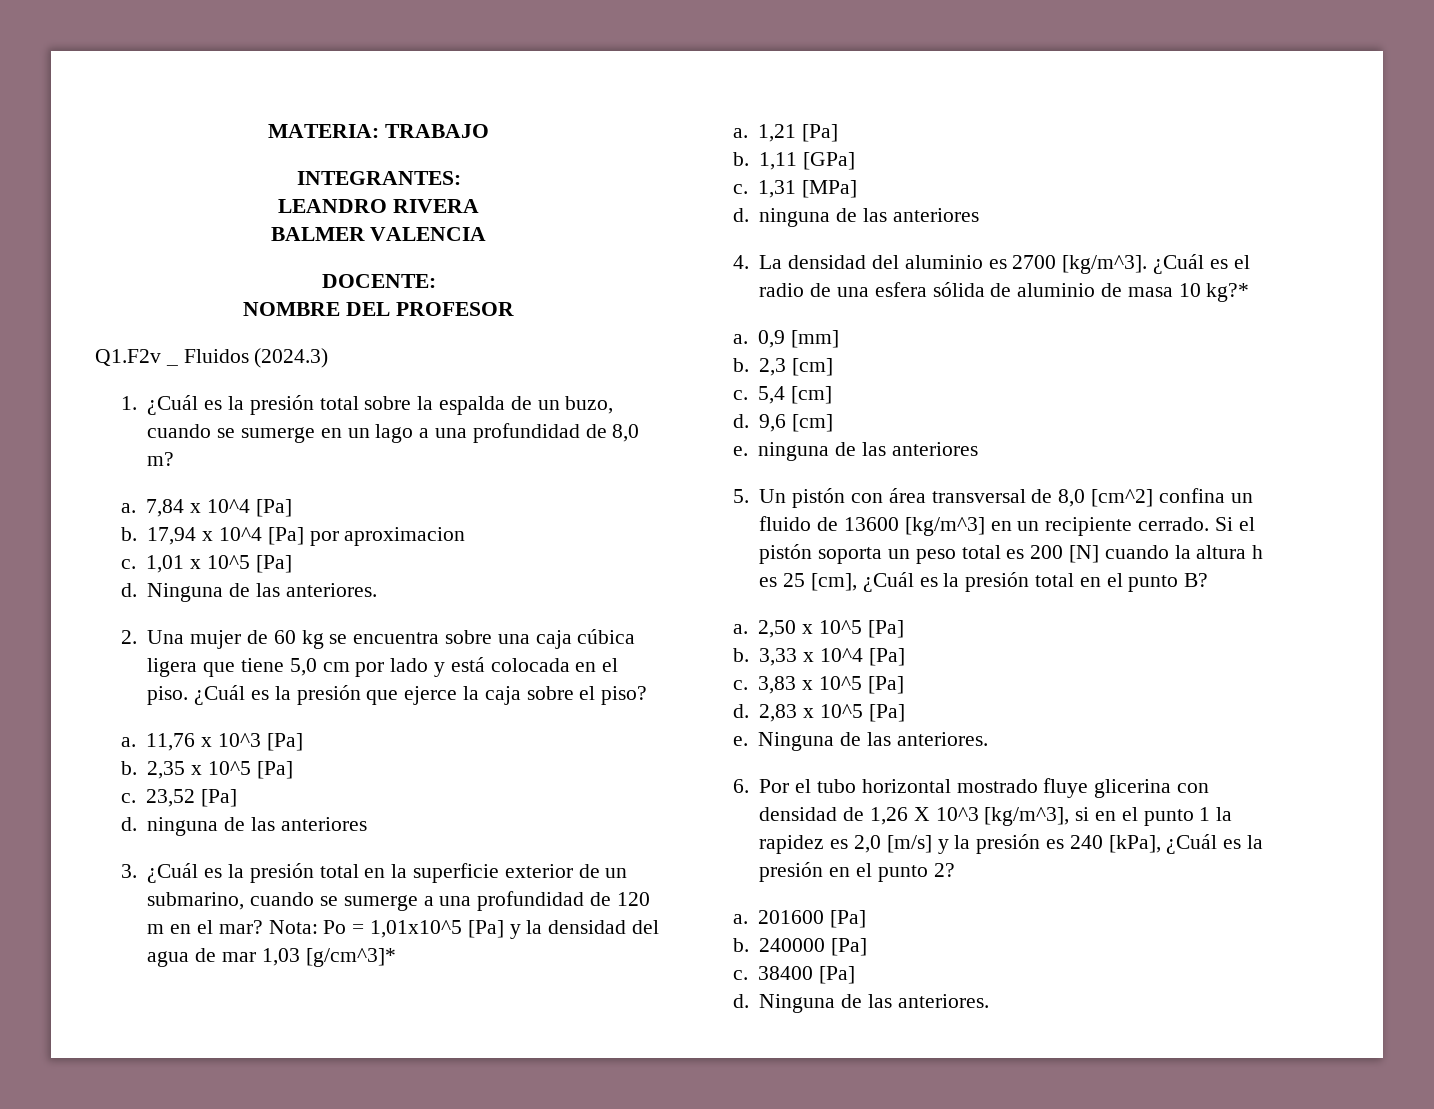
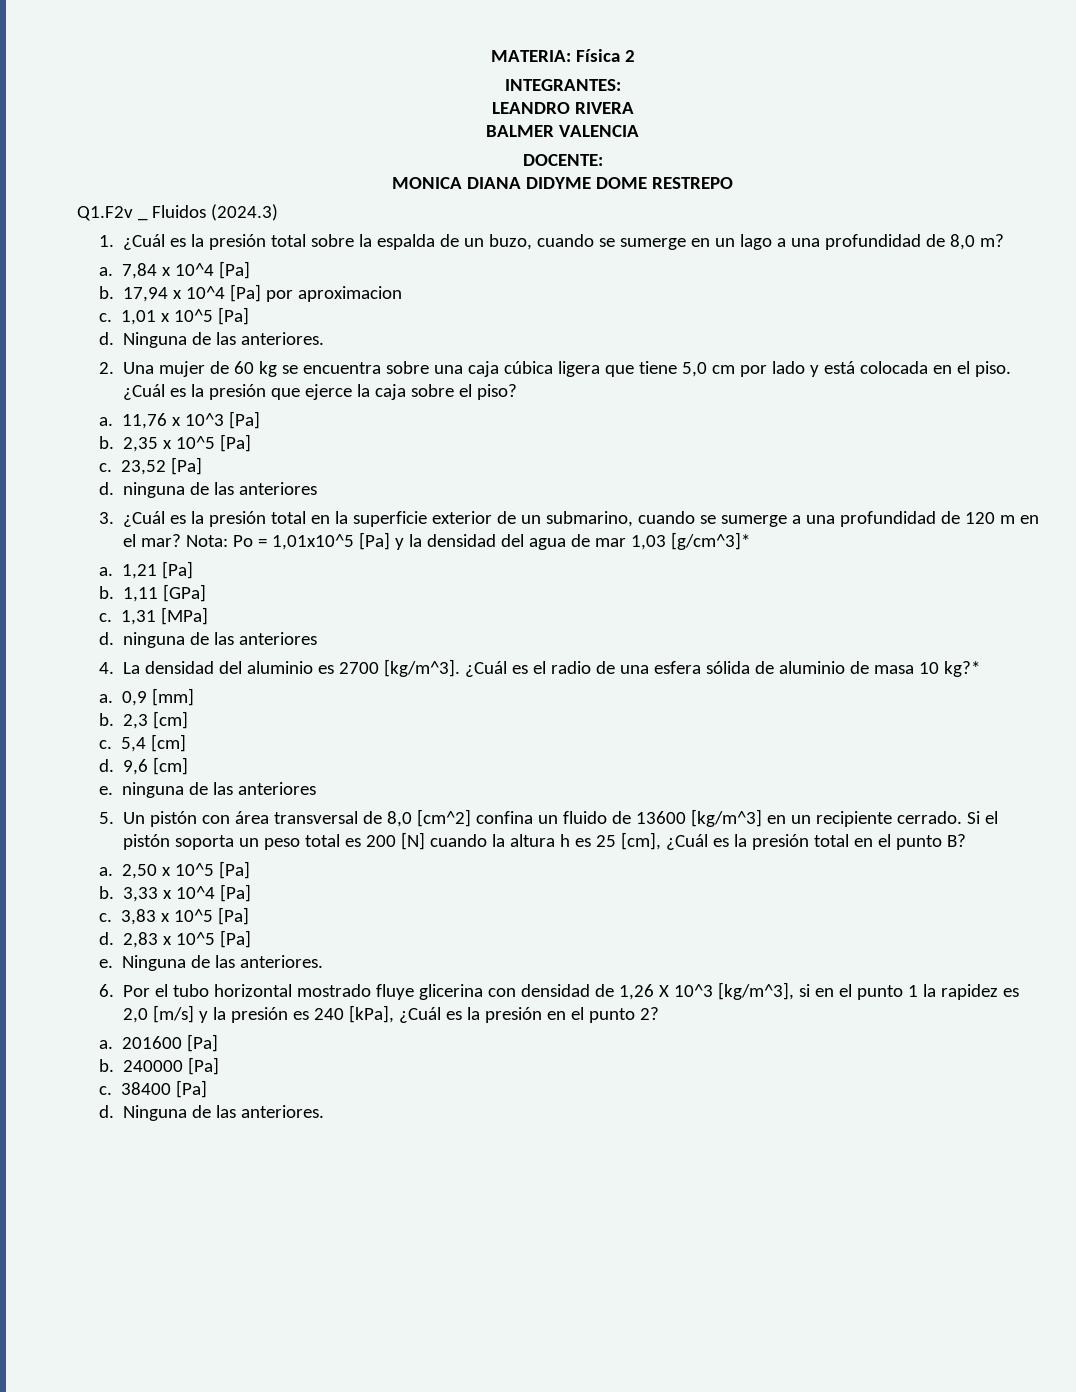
[384,124,489,138] TRABAJO -> [575,49,635,62] Física 2
[243,302,514,316] NOMBRE DEL PROFESOR -> [392,177,733,189] MONICA DIANA DIDYME DOME RESTREPO

